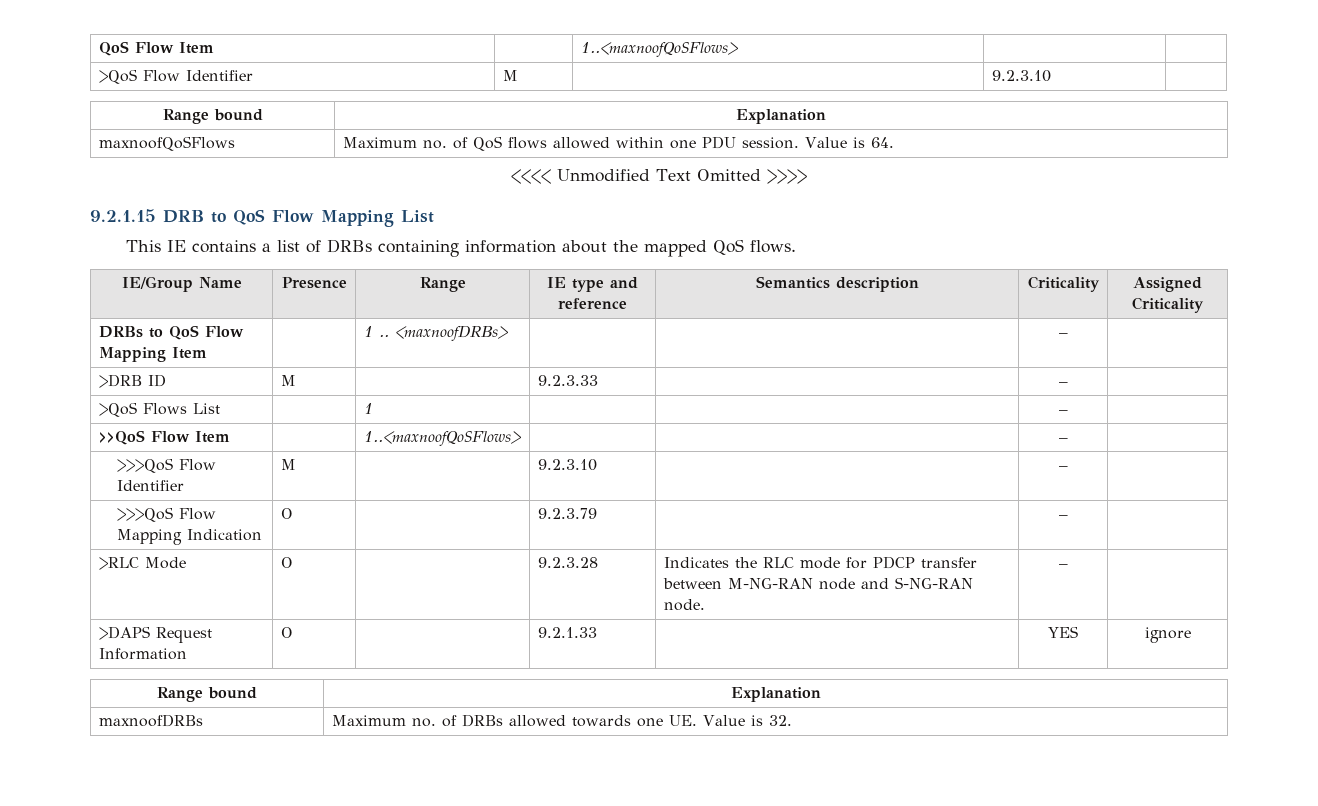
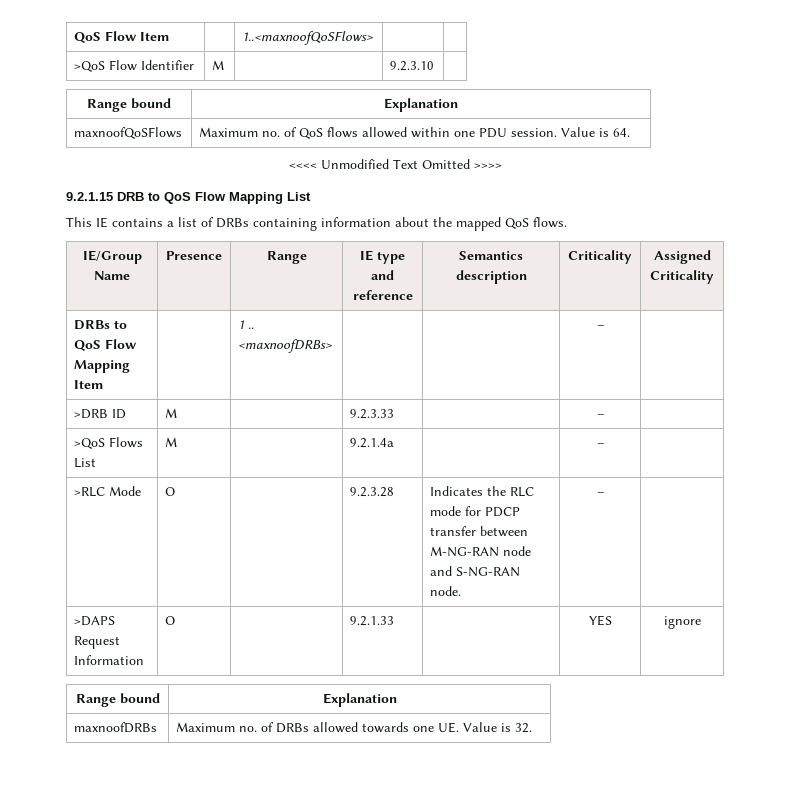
[363,403,373,414] [1058,410,1068,414] [98,430,230,445] [363,431,522,446] [1058,438,1068,442] [116,458,216,473] [116,480,184,491] [280,459,296,470] [537,459,597,471] [1058,466,1068,470] [116,507,216,522] [116,529,262,545] [280,508,292,519] [537,508,597,519] | 1 | | | – | // >>QoS Flow Item | | 1..<maxnoofQoSFlows> | | | – | // >>>QoS Flow Identifier | M | | 9.2.3.10 | | – | // >>>QoS Flow Mapping Indication | O | | 9.2.3.79 -> [165,437,178,447] [350,438,395,448] M | | 9.2.1.4a

